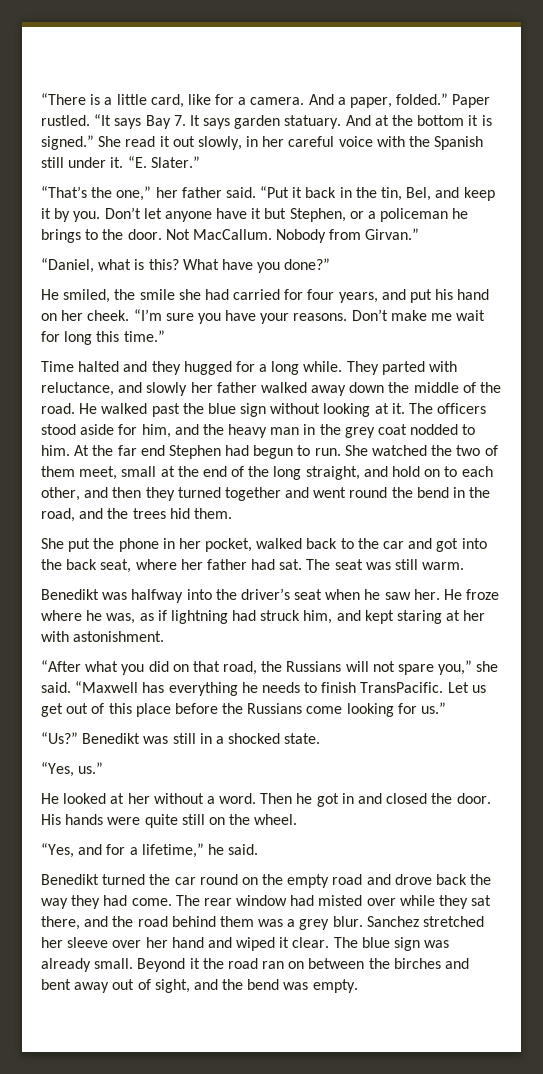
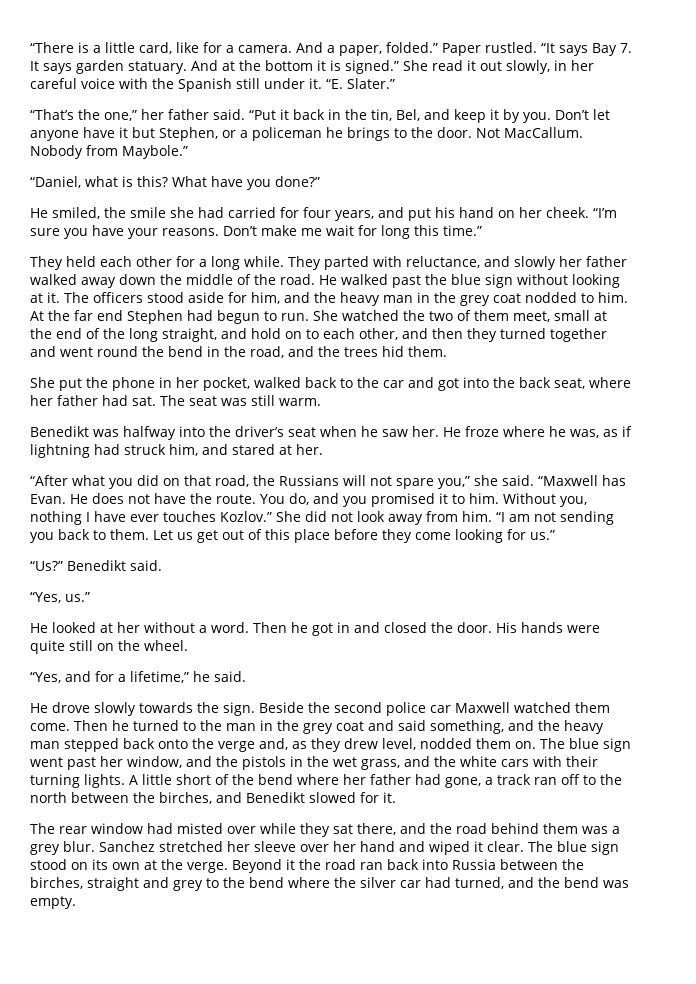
[365,228,420,240] Girvan.” -> [122,145,188,159] Maybole.”
[41,361,232,375] Time halted and they hugged -> [30,256,172,270] They held each other
[364,610,486,624] [41,631,165,642] kept staring at her with astonishment. -> [232,444,323,455] stared at her.
[168,682,444,696] everything he needs to finish TransPacific. -> [30,493,587,507] [30,511,614,525] [30,529,149,543] Evan. He does not have the route. You do, and you promised it to him. Without you, nothing I have ever touches Kozlov.” She did not look away from him. “I am not sending you back to them.
[222,703,303,714] the Russians -> [382,529,412,543] they
[143,733,321,744] was still in a shocked state. -> [130,560,162,571] said.
[41,874,492,888] [41,895,172,909] Benedikt turned the car round on the empty road and drove back the way they had come. -> [30,702,610,716] [30,720,604,734] [30,738,631,752] [30,756,598,770] [30,774,622,788] [30,792,396,804] He drove slowly towards the sign. Beside the second police car Maxwell watched them come. Then he turned to the man in the grey coat and said something, and the heavy man stepped back onto the verge and, as they drew level, nodded them on. The blue sign went past her window, and the pistols in the wet grass, and the white cars with their turning lights. A little short of the bend where her father had gone, a track ran off to the north between the birches, and Benedikt slowed for it. //
[424,940,450,948] [41,958,134,972] was already small. -> [30,859,228,873] stood on its own at the verge.
[288,958,470,969] [41,979,190,993] on between the birches and bent away out of sight, -> [387,859,584,870] [30,877,504,891] back into Russia between the birches, straight and grey to the bend where the silver car had turned,

